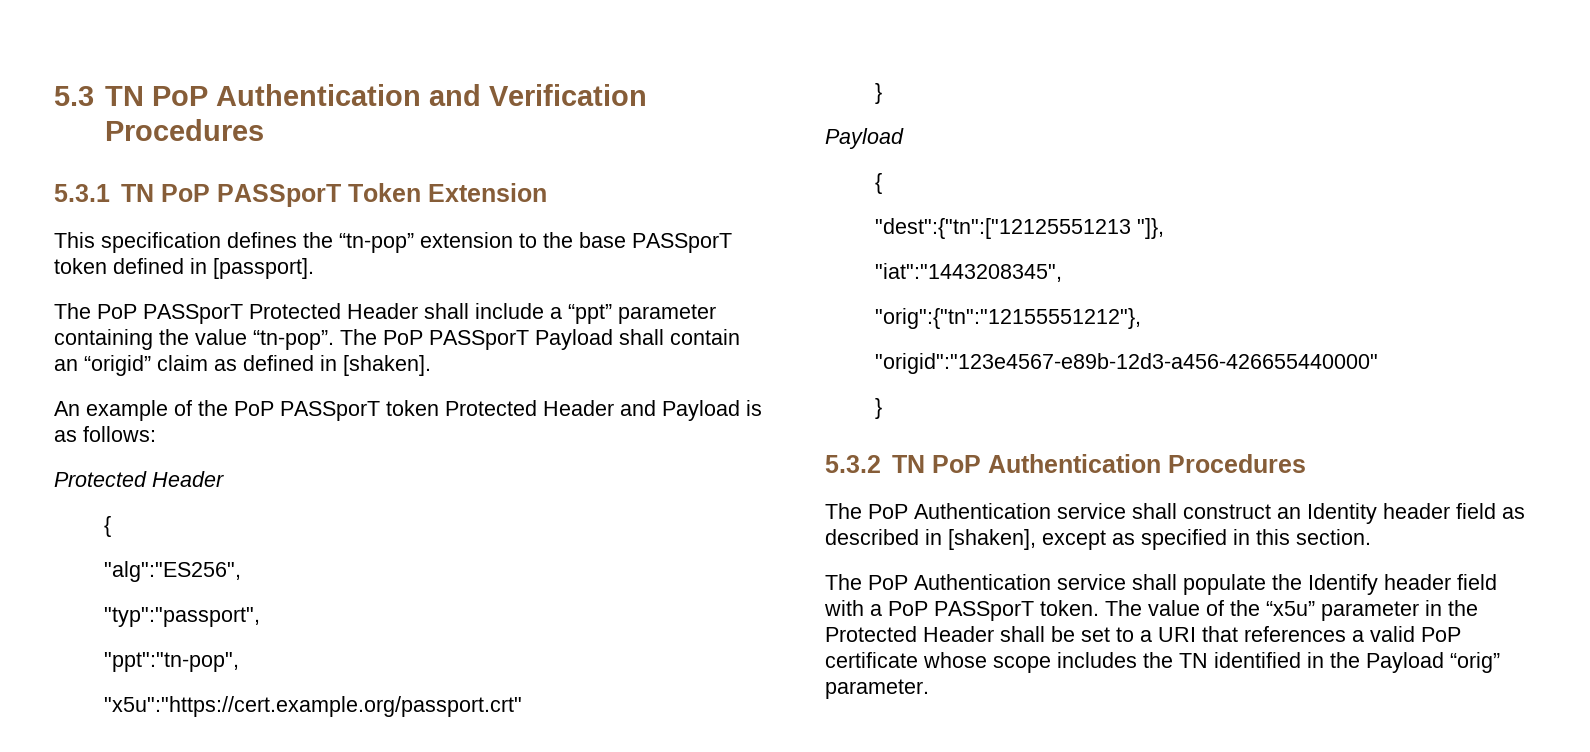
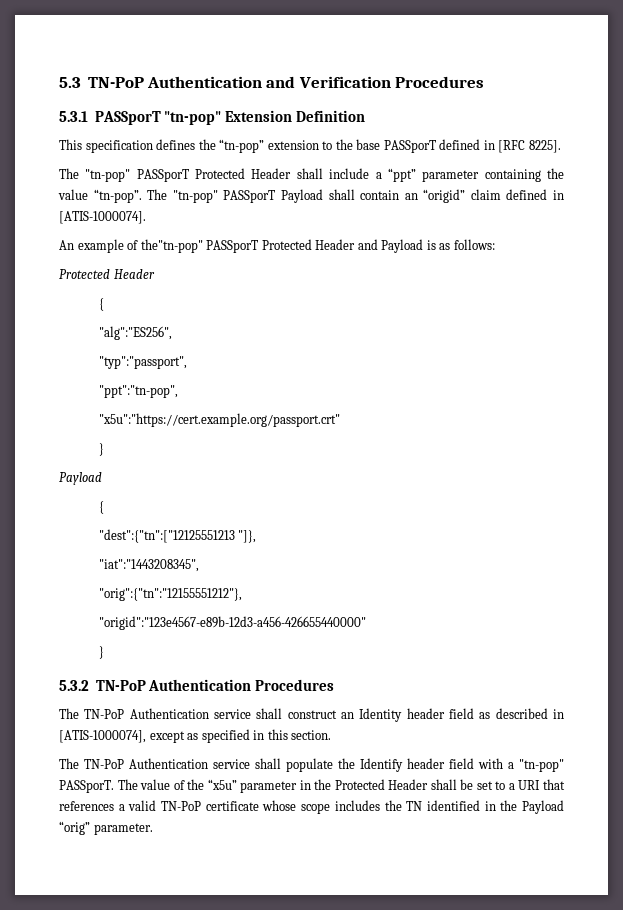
[104,86,208,106] TN PoP -> [87,77,144,88] TN-PoP
[120,183,421,207] TN PoP PASSporT Token -> [94,111,222,125] PASSporT "tn-pop"
(547, 192) none -> [296,110,366,122] Definition
[54,258,314,279] [54,303,137,319] token defined in [passport]. // The PoP -> [439,139,561,153] [59,168,131,182] defined in [RFC 8225]. // The "tn-pop"
[383,330,423,345] PoP -> [172,190,218,203] "tn-pop"
[214,355,431,376] as defined in [shaken]. -> [506,189,564,200] [59,211,146,224] defined in [ATIS-1000074].
[198,400,439,421] the PoP PASSporT token -> [140,239,259,253] the"tn-pop" PASSporT
[891,455,981,473] TN PoP -> [95,680,146,691] TN-PoP
[868,504,908,519] PoP -> [84,709,125,719] TN-PoP
[948,529,1036,550] [shaken], -> [59,730,146,743] [ATIS-1000074],
[868,575,908,590] PoP -> [84,759,124,769] TN-PoP
[888,600,1099,621] PoP PASSporT token. -> [519,759,564,772] [59,780,114,793] "tn-pop" PASSporT.
[1421,627,1461,642] PoP -> [161,801,202,811] TN-PoP

